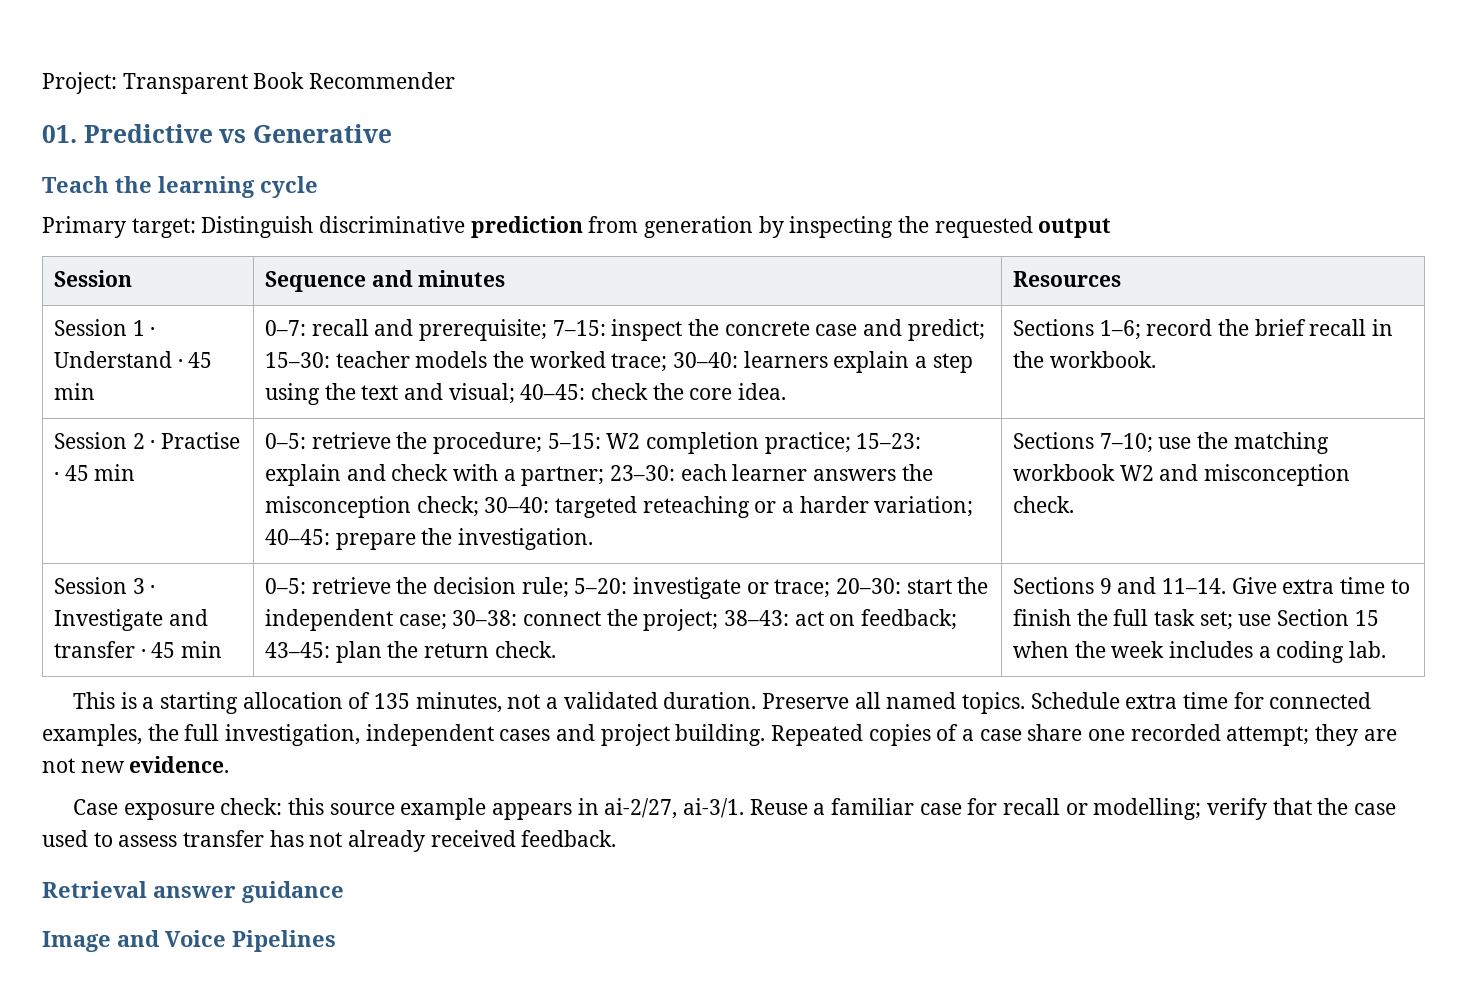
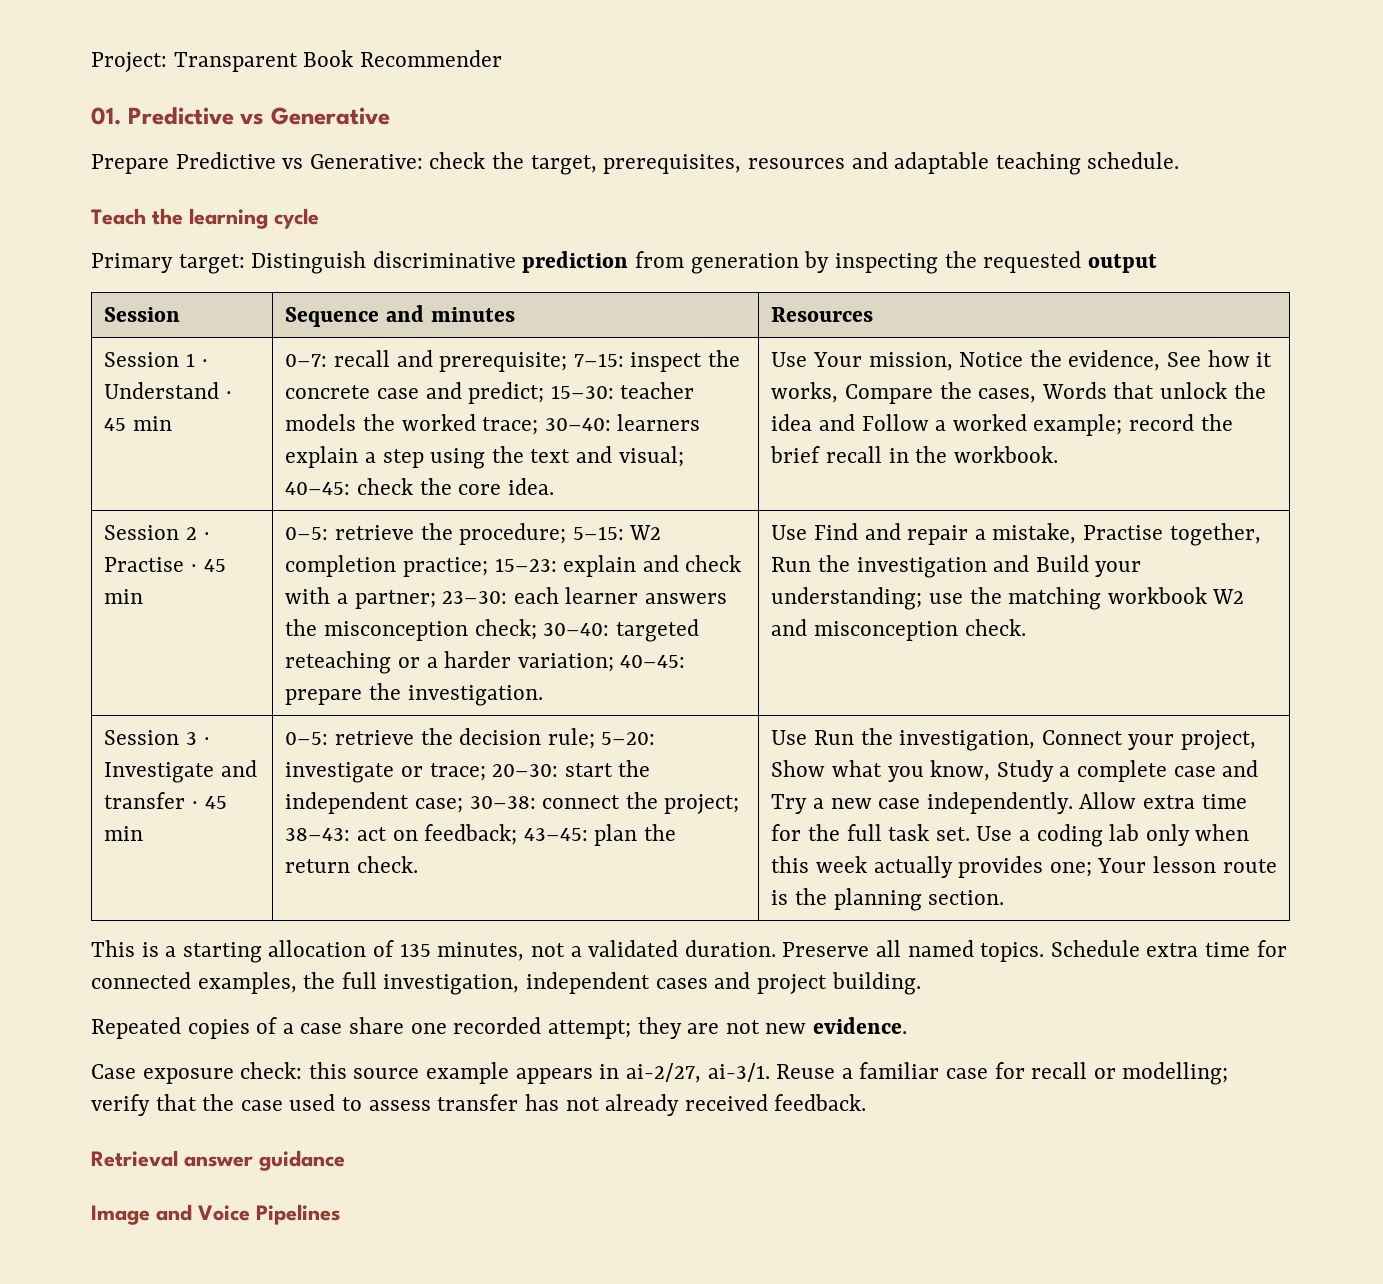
(392, 133) none -> [91,152,1180,175] // Prepare Predictive vs Generative: check the target, prerequisites, resources and adaptable teaching schedule.
[1012,319,1141,340] Sections 1–6; -> [771,350,1273,371] [771,382,1266,404] [771,414,1123,436] Use Your mission, Notice the evidence, See how it works, Compare the cases, Words that unlock the idea and Follow a worked example;
[1012,432,1153,453] Sections 7–10; -> [771,523,1261,546] [771,555,1142,578] [771,587,923,610] Use Find and repair a mistake, Practise together, Run the investigation and Build your understanding;
[1012,577,1410,594] [1012,609,1379,630] [1012,641,1386,663] Sections 9 and 11–14. Give extra time to finish the full task set; use Section 15 when the week includes a coding lab. -> [771,728,1257,751] [771,760,1259,782] [771,792,1247,814] [771,824,1250,847] [771,856,1277,878] [771,888,1005,911] Use Run the investigation, Connect your project, Show what you know, Study a complete case and Try a new case independently. Allow extra time for the full task set. Use a coding lab only when this week actually provides one; Your lesson route is the planning section.
(766, 735) none -> (921, 983) //

